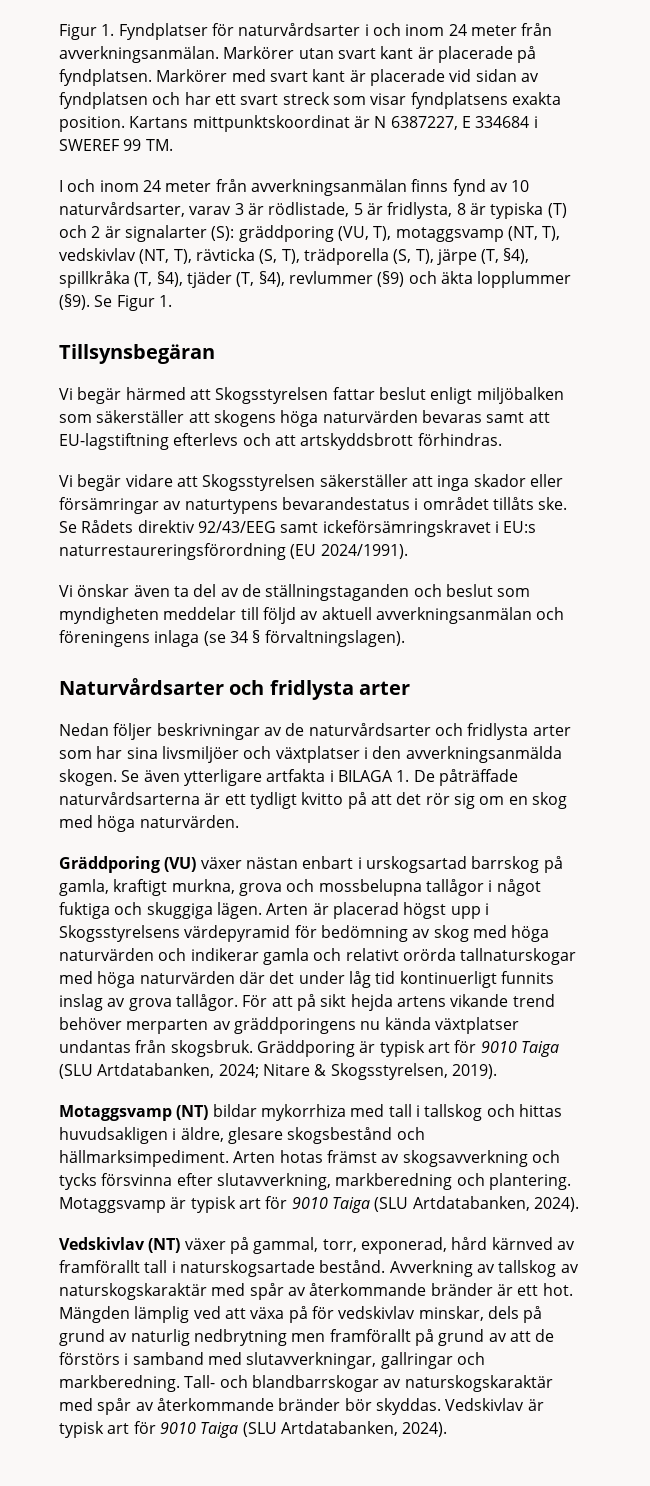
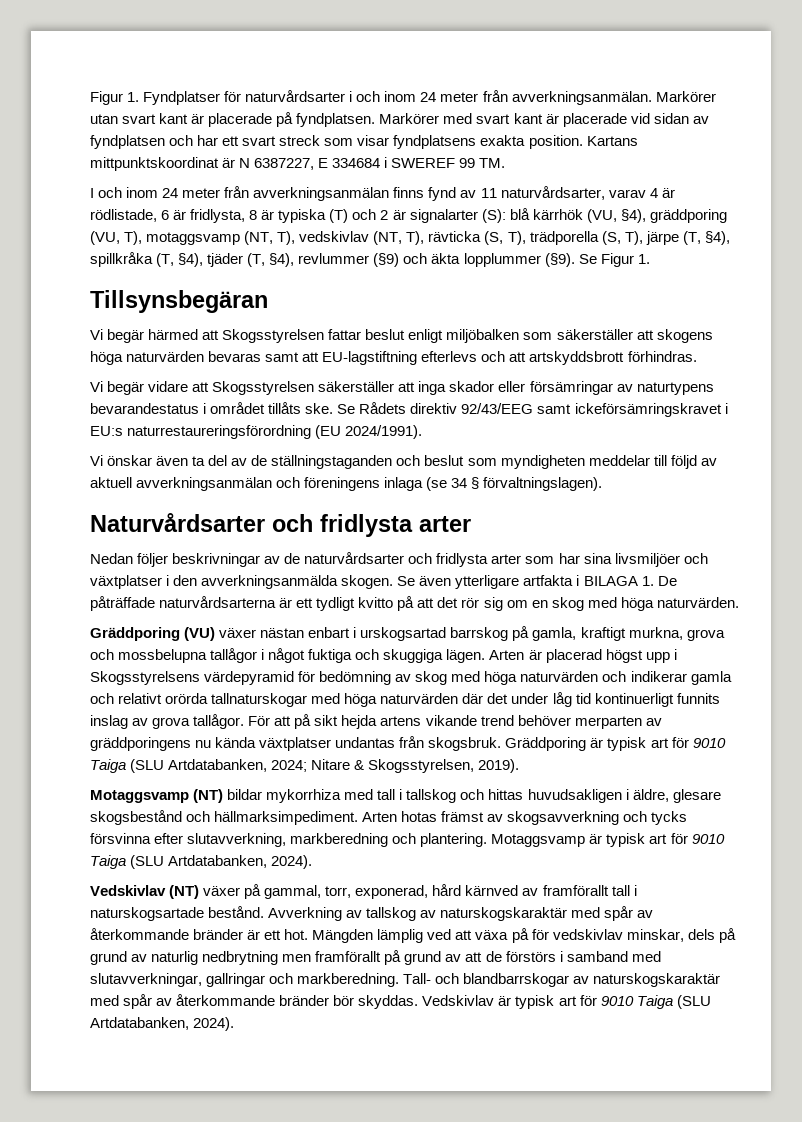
[511,180,530,192] 10 -> [480,188,497,198] 11
[234,203,244,215] 3 -> [649,188,658,198] 4
[353,203,363,215] 5 -> [161,210,170,220] 6
(235, 233) none -> [509,208,646,223] blå kärrhök (VU, §4),

